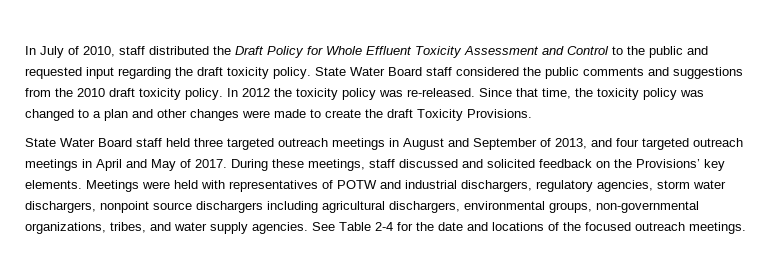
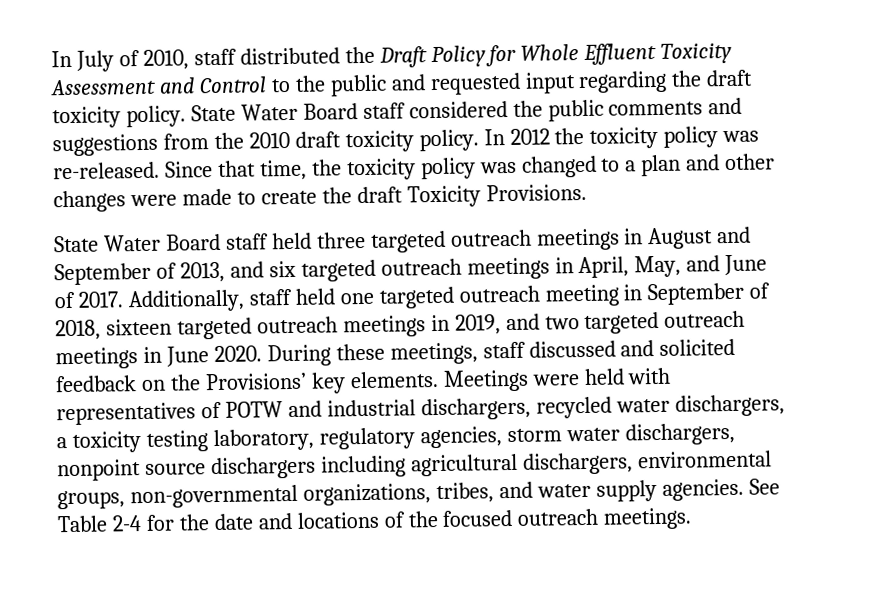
[616,138,743,150] [25,159,227,171] four targeted outreach meetings in April and May of 2017. -> [268,254,768,282] [54,282,771,313] [55,310,746,341] [55,345,262,370] six targeted outreach meetings in April, May, and June of 2017. Additionally, staff held one targeted outreach meeting in September of 2018, sixteen targeted outreach meetings in 2019, and two targeted outreach meetings in June 2020.
(532, 186) none -> [535,394,785,419] [56,428,314,453] recycled water dischargers, a toxicity testing laboratory,

